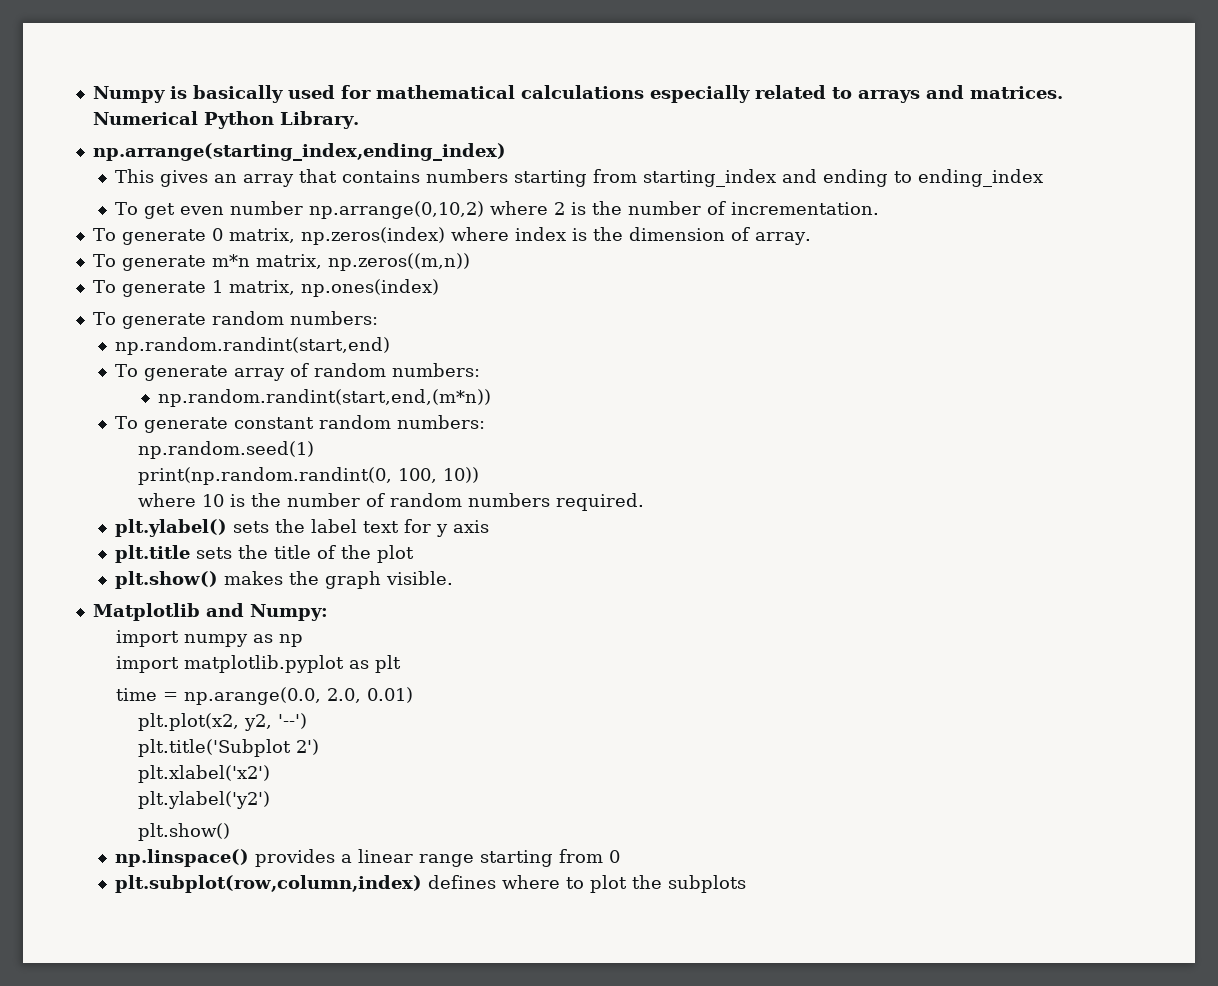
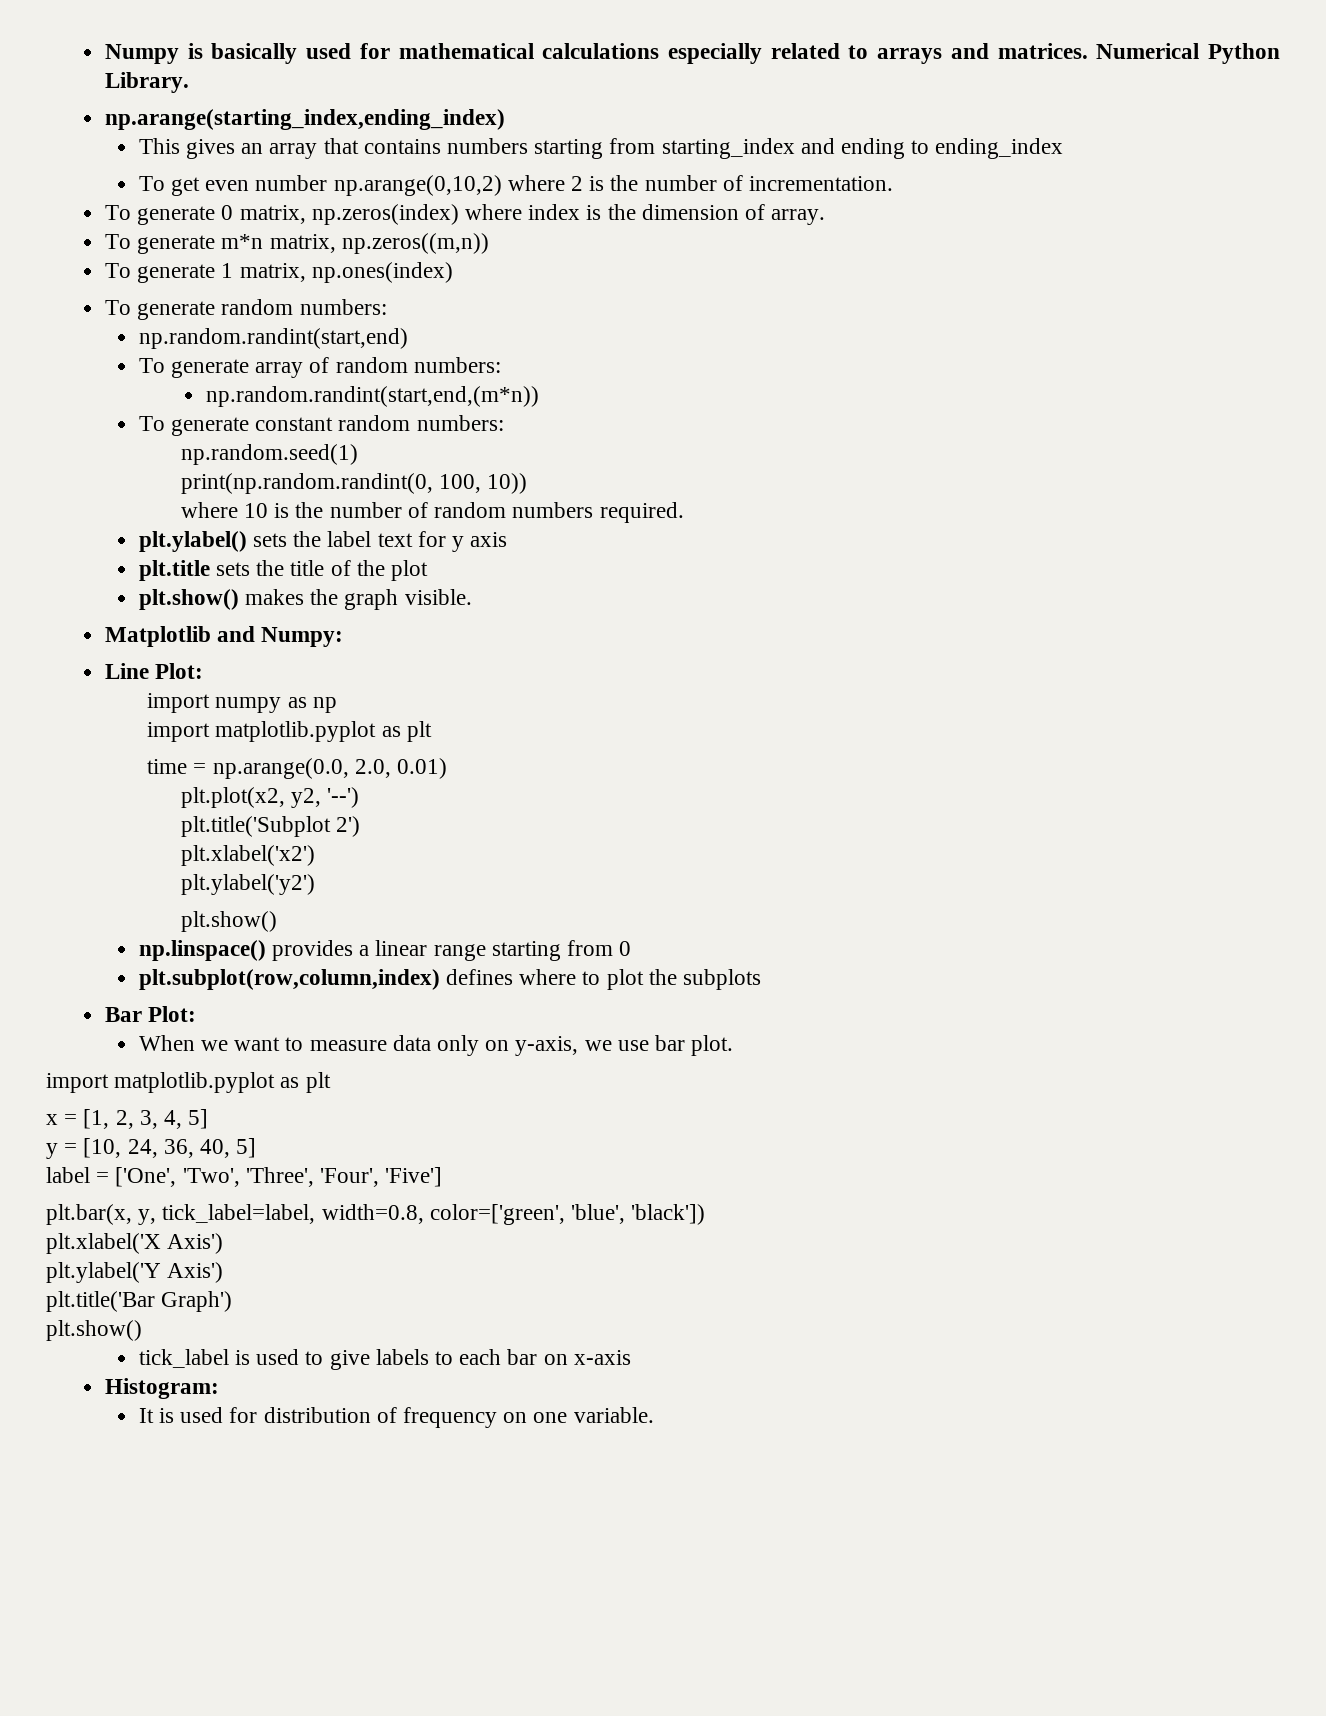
[93,143,507,161] np.arrange(starting_index,ending_index) -> [105,109,506,130] np.arange(starting_index,ending_index)
[308,201,484,219] np.arrange(0,10,2) -> [333,175,502,196] np.arange(0,10,2)
(329, 612) none -> [105,663,204,679] // Line Plot:
(746, 884) none -> [105,1006,197,1022] [138,1035,734,1056] [46,1072,331,1093] [46,1109,209,1129] [46,1138,257,1159] [46,1167,443,1187] [46,1204,706,1225] [46,1233,224,1254] [46,1262,224,1283] [46,1291,233,1312] [46,1320,142,1341] [138,1349,631,1370] [105,1378,220,1399] [138,1407,654,1428] // Bar Plot: // When we want to measure data only on y-axis, we use bar plot. // import matplotlib.pyplot as plt // x = [1, 2, 3, 4, 5] // y = [10, 24, 36, 40, 5] // label = ['One', 'Two', 'Three', 'Four', 'Five'] // plt.bar(x, y, tick_label=label, width=0.8, color=['green', 'blue', 'black']) // plt.xlabel('X Axis') // plt.ylabel('Y Axis') // plt.title('Bar Graph') // plt.show() // tick_label is used to give labels to each bar on x-axis // Histogram: // It is used for distribution of frequency on one variable.

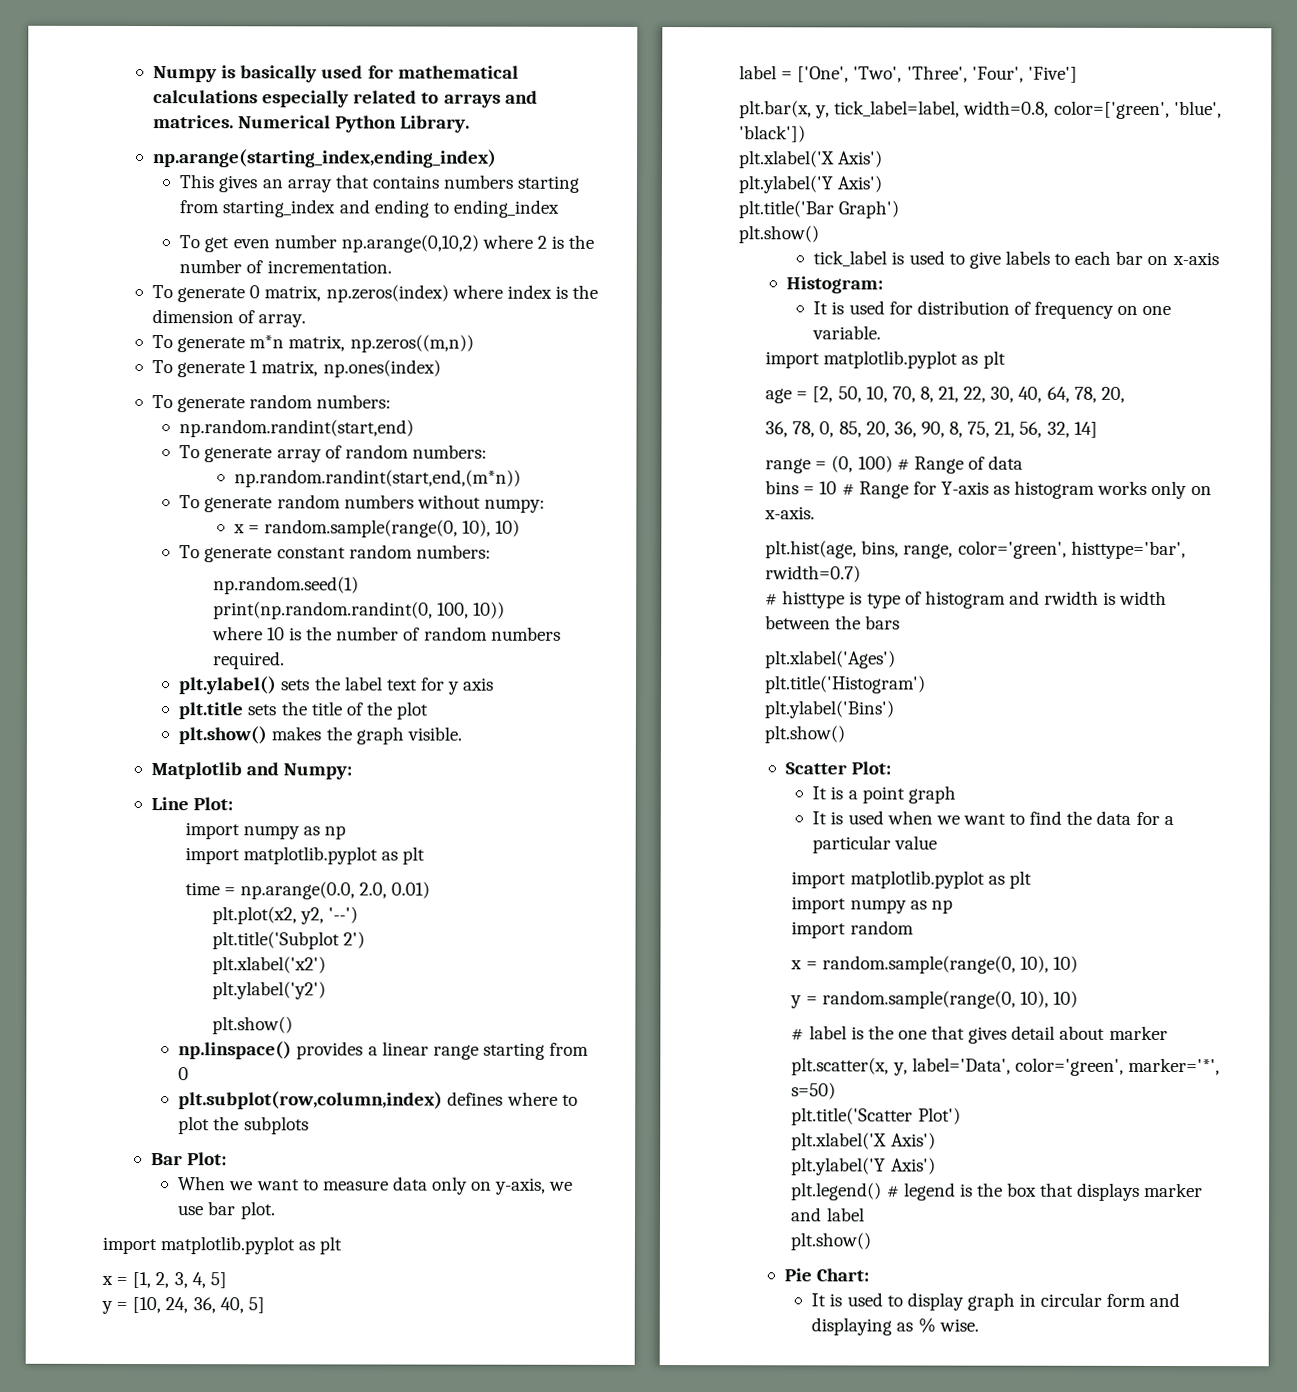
(540, 396) none -> [179,494,545,513] [232,519,521,538] // To generate random numbers without numpy: // x = random.sample(range(0, 10), 10)
(654, 1415) none -> [765,350,1006,369] [765,386,1125,404] [765,421,1098,438] [765,455,1024,474] [765,480,1212,500] [764,506,816,520] [765,540,1186,560] [765,565,862,583] [765,590,1168,609] [765,615,901,630] [765,650,897,669] [765,675,927,694] [764,700,895,719] [764,725,846,744] [785,761,892,775] [812,785,956,804] [812,810,1174,826] [812,835,938,854] [791,870,1032,889] [791,896,953,914] [791,920,914,939] [790,955,1078,974] [790,990,1078,1009] [791,1025,1168,1044] [791,1057,1220,1076] [791,1082,837,1100] [791,1107,961,1126] [791,1132,936,1151] [791,1157,936,1176] [791,1182,1204,1201] [790,1207,865,1222] [790,1232,872,1251] [784,1268,870,1282] [811,1292,1181,1311] [811,1317,979,1336] // import matplotlib.pyplot as plt // age = [2, 50, 10, 70, 8, 21, 22, 30, 40, 64, 78, 20, // 36, 78, 0, 85, 20, 36, 90, 8, 75, 21, 56, 32, 14] // range = (0, 100) # Range of data // bins = 10 # Range for Y-axis as histogram works only on x-axis. // plt.hist(age, bins, range, color='green', histtype='bar', rwidth=0.7) // # histtype is type of histogram and rwidth is width between the bars // plt.xlabel('Ages') // plt.title('Histogram') // plt.ylabel('Bins') // plt.show() // Scatter Plot: // It is a point graph // It is used when we want to find the data for a particular value // import matplotlib.pyplot as plt // import numpy as np // import random // x = random.sample(range(0, 10), 10) // y = random.sample(range(0, 10), 10) // # label is the one that gives detail about marker // plt.scatter(x, y, label='Data', color='green', marker='*', s=50) // plt.title('Scatter Plot') // plt.xlabel('X Axis') // plt.ylabel('Y Axis') // plt.legend() # legend is the box that displays marker and label // plt.show() // Pie Chart: // It is used to display graph in circular form and displaying as % wise.

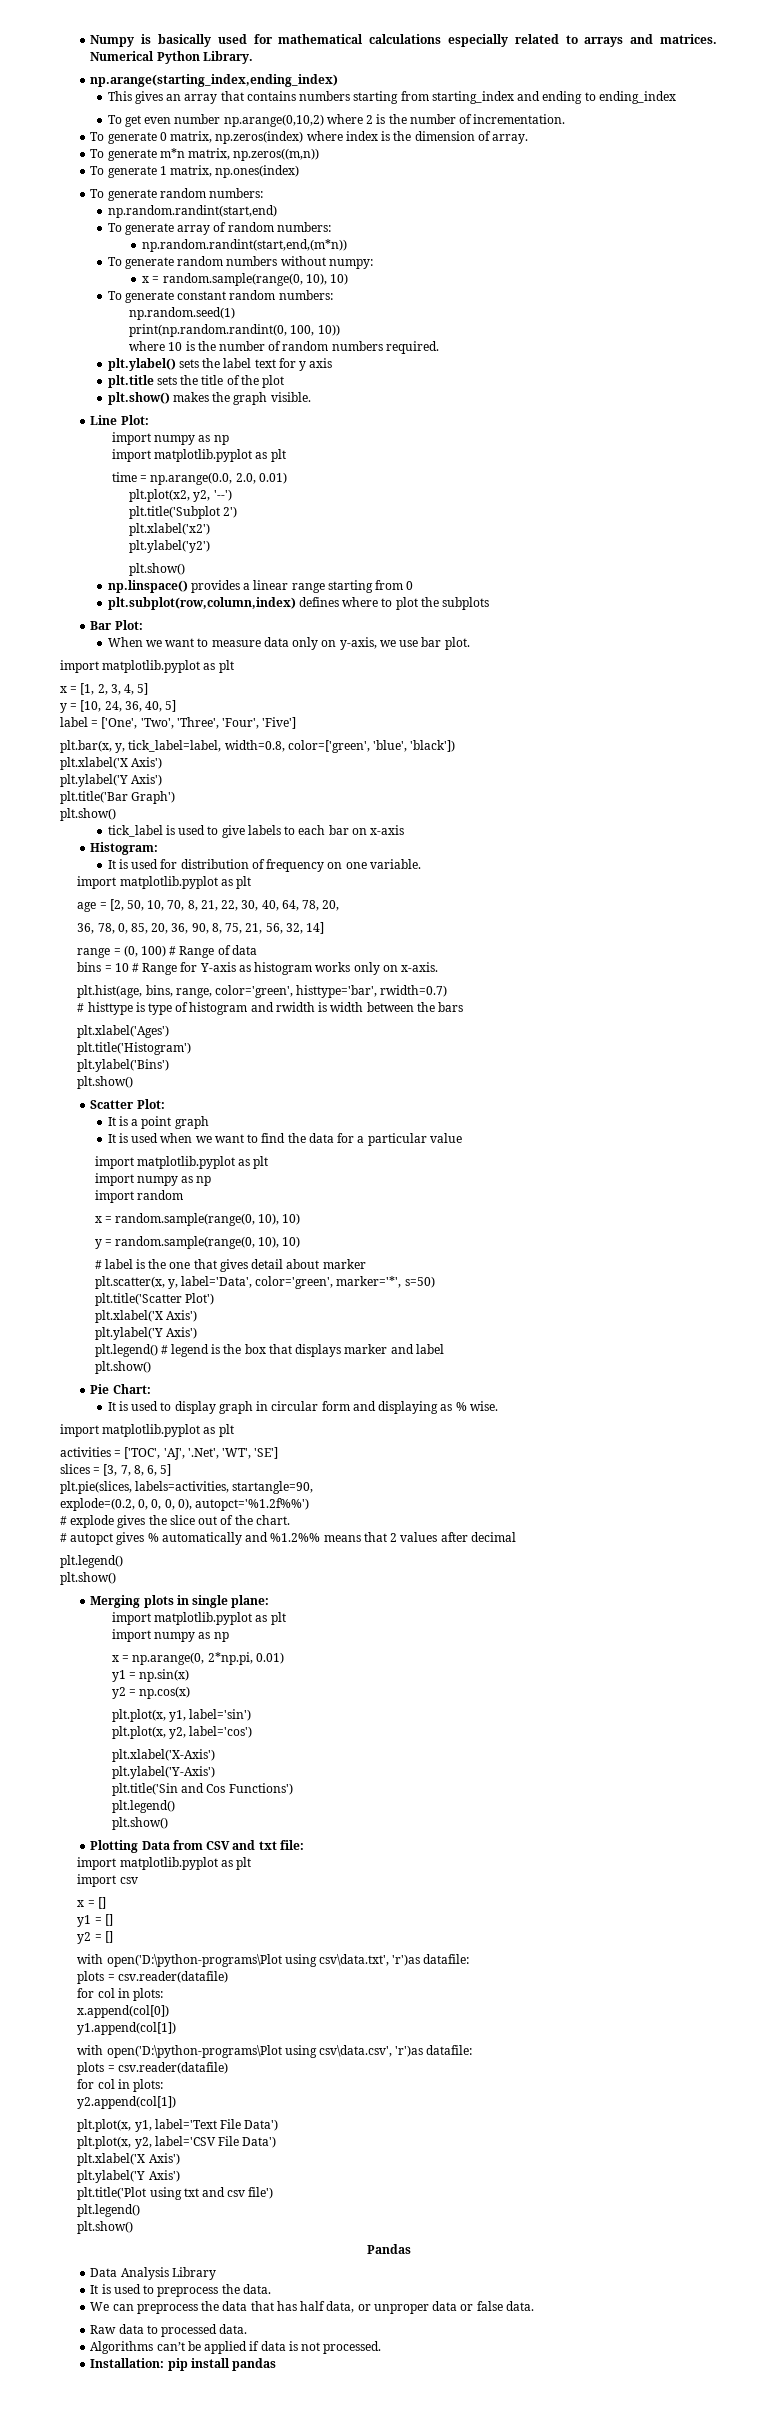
[151,762,353,780] // Matplotlib and Numpy: -> (311, 397) none
(979, 1325) none -> [60,1424,234,1437] [60,1447,279,1460] [60,1464,172,1476] [60,1481,314,1494] [60,1498,310,1511] [60,1515,290,1528] [60,1532,516,1545] [60,1555,123,1568] [60,1572,116,1585] [90,1595,270,1608] [111,1612,286,1625] [111,1629,229,1642] [111,1652,284,1665] [111,1669,190,1682] [111,1686,191,1699] [111,1709,252,1722] [111,1726,253,1739] [111,1749,215,1762] [111,1766,215,1779] [111,1783,293,1796] [111,1800,175,1813] [111,1817,168,1830] [90,1840,304,1853] [77,1857,251,1870] [77,1874,138,1887] [77,1897,106,1909] [77,1914,113,1927] [77,1931,113,1944] [77,1954,470,1967] [77,1971,228,1984] [77,1988,163,2001] [77,2005,170,2018] [77,2022,177,2035] [77,2045,473,2058] [77,2062,228,2075] [77,2079,163,2092] [77,2096,177,2109] [77,2119,279,2132] [77,2136,277,2149] [77,2153,180,2166] [77,2170,180,2183] [77,2187,274,2200] [77,2204,141,2217] [77,2221,134,2234] [366,2244,411,2254] [90,2267,216,2280] [90,2284,271,2297] [90,2301,534,2314] [90,2324,248,2337] [90,2341,382,2354] [90,2358,277,2371] // import matplotlib.pyplot as plt // activities = ['TOC', 'AJ', '.Net', 'WT', 'SE'] // slices = [3, 7, 8, 6, 5] // plt.pie(slices, labels=activities, startangle=90, // explode=(0.2, 0, 0, 0, 0), autopct='%1.2f%%') // # explode gives the slice out of the chart. // # autopct gives % automatically and %1.2%% means that 2 values after decimal // plt.legend() // plt.show() // Merging plots in single plane: // import matplotlib.pyplot as plt // import numpy as np // x = np.arange(0, 2*np.pi, 0.01) // y1 = np.sin(x) // y2 = np.cos(x) // plt.plot(x, y1, label='sin') // plt.plot(x, y2, label='cos') // plt.xlabel('X-Axis') // plt.ylabel('Y-Axis') // plt.title('Sin and Cos Functions') // plt.legend() // plt.show() // Plotting Data from CSV and txt file: // import matplotlib.pyplot as plt // import csv // x = [] // y1 = [] // y2 = [] // with open('D:\python-programs\Plot using csv\data.txt', 'r')as datafile: // plots = csv.reader(datafile) // for col in plots: // x.append(col[0]) // y1.append(col[1]) // with open('D:\python-programs\Plot using csv\data.csv', 'r')as datafile: // plots = csv.reader(datafile) // for col in plots: // y2.append(col[1]) // plt.plot(x, y1, label='Text File Data') // plt.plot(x, y2, label='CSV File Data') // plt.xlabel('X Axis') // plt.ylabel('Y Axis') // plt.title('Plot using txt and csv file') // plt.legend() // plt.show() // Pandas // Data Analysis Library // It is used to preprocess the data. // We can preprocess the data that has half data, or unproper data or false data. // Raw data to processed data. // Algorithms can’t be applied if data is not processed. // Installation: pip install pandas

